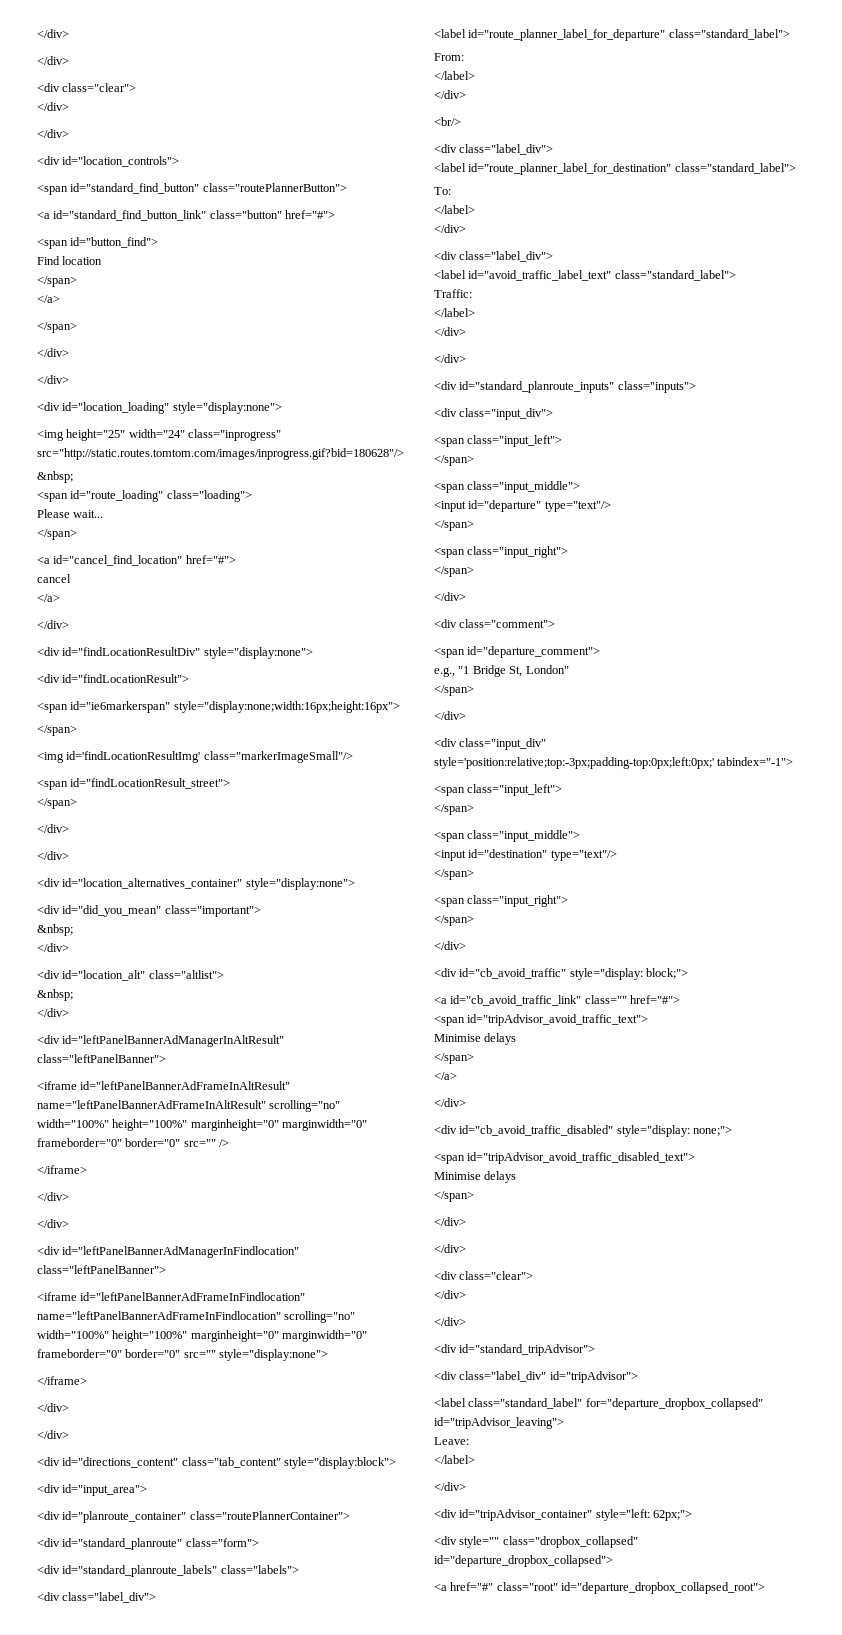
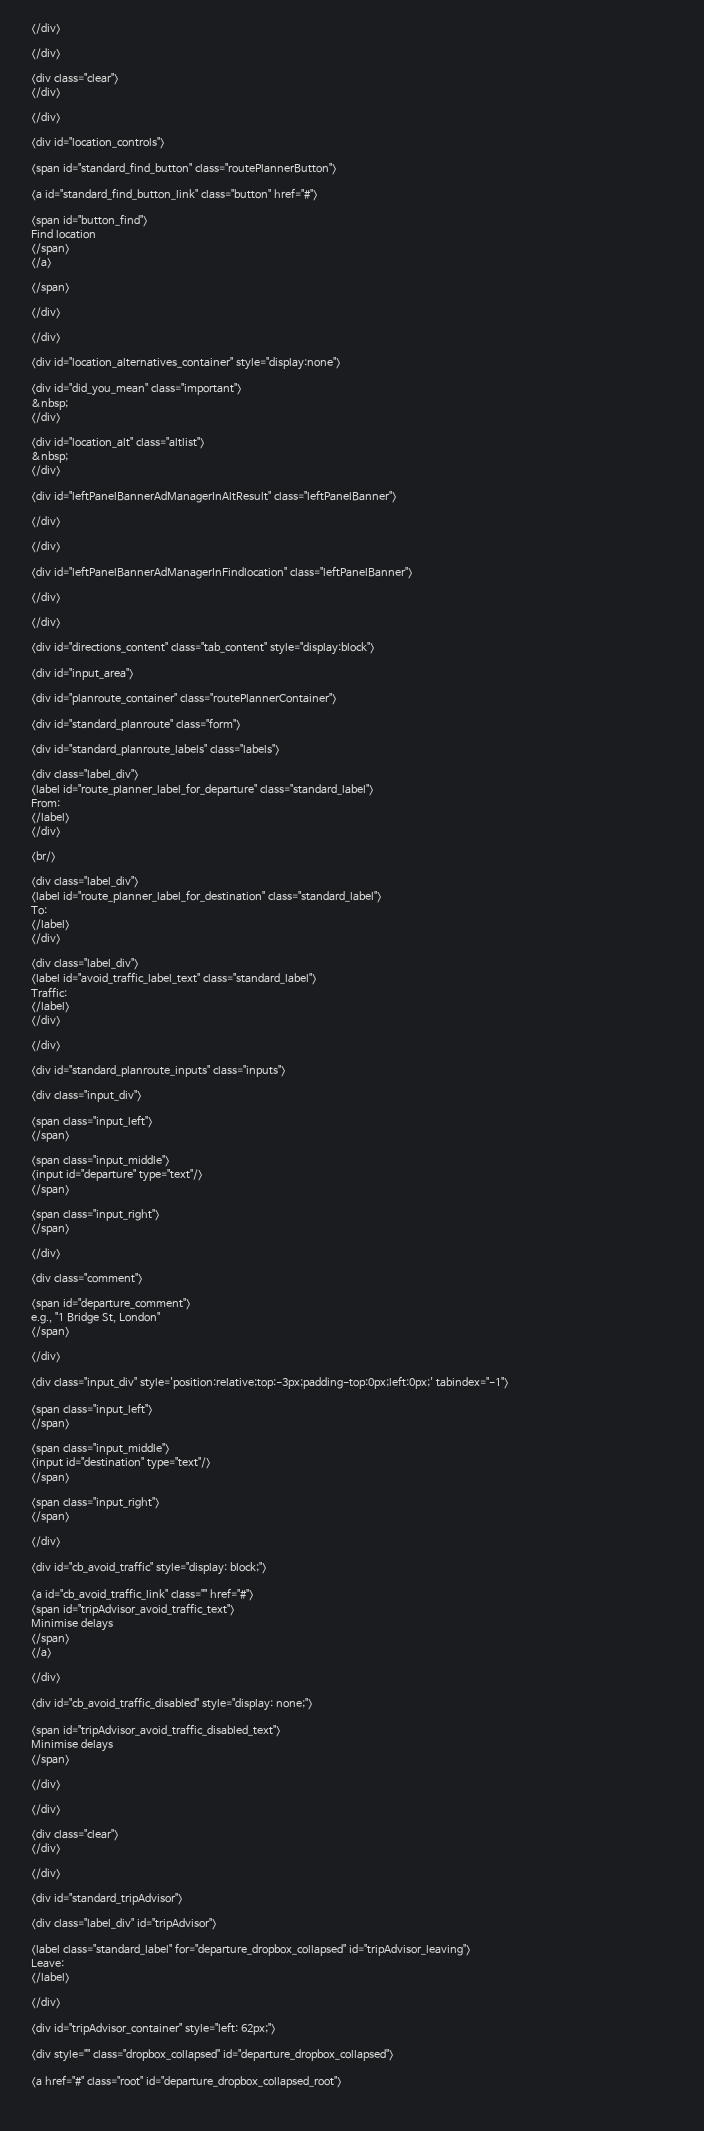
[37,402,282,414] [37,429,282,441] [37,448,404,460] [37,471,73,483] [37,490,252,502] [37,509,104,518] [37,529,77,540] [37,555,236,566] [37,574,71,583] [37,594,60,602] [37,620,69,629] [37,647,313,659] [37,674,190,683] [37,701,400,713] [37,725,77,736] [37,751,353,763] [37,778,231,790] [37,798,77,809] [37,824,69,833] [37,851,69,860] // <div id="location_loading" style="display:none"> // <img height="25" width="24" class="inprogress" src="http://static.routes.tomtom.com/images/inprogress.gif?bid=180628"/> // &nbsp; // <span id="route_loading" class="loading"> // Please wait... // </span> // <a id="cancel_find_location" href="#"> // cancel // </a> // </div> // <div id="findLocationResultDiv" style="display:none"> // <div id="findLocationResult"> // <span id="ie6markerspan" style="display:none;width:16px;height:16px"> // </span> // <img id='findLocationResultImg' class="markerImageSmall"/> // <span id="findLocationResult_street"> // </span> // </div> // </div> -> (61, 338) none
[37,1081,291,1090] [37,1100,341,1112] [37,1119,368,1131] [37,1138,230,1147] [37,1165,87,1174] // <iframe id="leftPanelBannerAdFrameInAltResult" name="leftPanelBannerAdFrameInAltResult" scrolling="no" width="100%" height="100%" marginheight="0" marginwidth="0" frameborder="0" border="0" src="" /> // </iframe> -> (397, 496) none
[37,1292,306,1301] [37,1311,356,1323] [37,1330,368,1342] [37,1349,329,1361] [37,1376,87,1385] // <iframe id="leftPanelBannerAdFrameInFindlocation" name="leftPanelBannerAdFrameInFindlocation" scrolling="no" width="100%" height="100%" marginheight="0" marginwidth="0" frameborder="0" border="0" src="" style="display:none"> // </iframe> -> (413, 572) none

